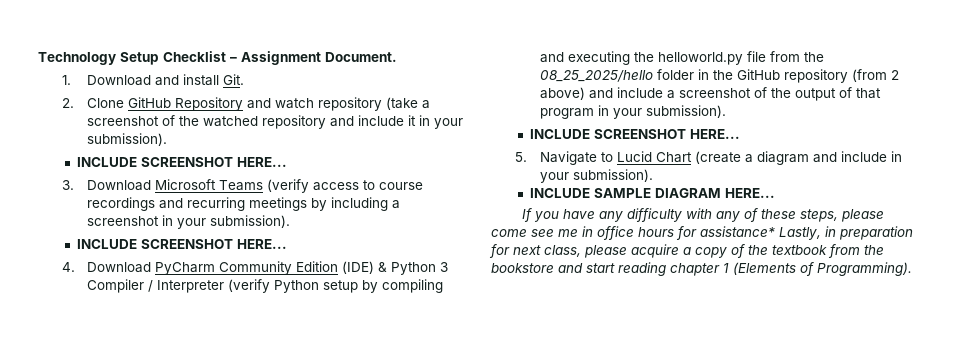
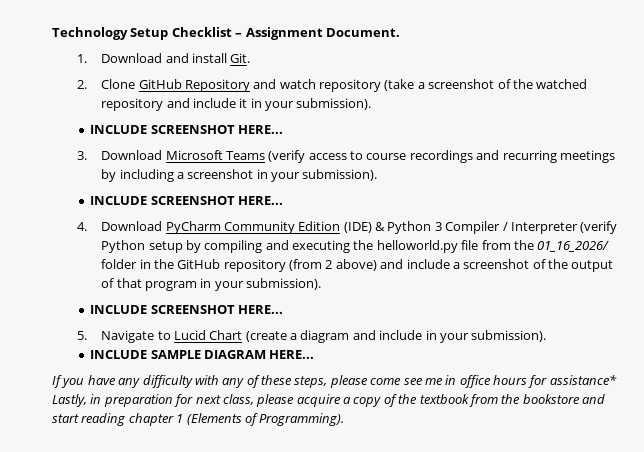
[539,70,653,82] 08_25_2025/hello -> [537,241,610,252] 01_16_2026/

